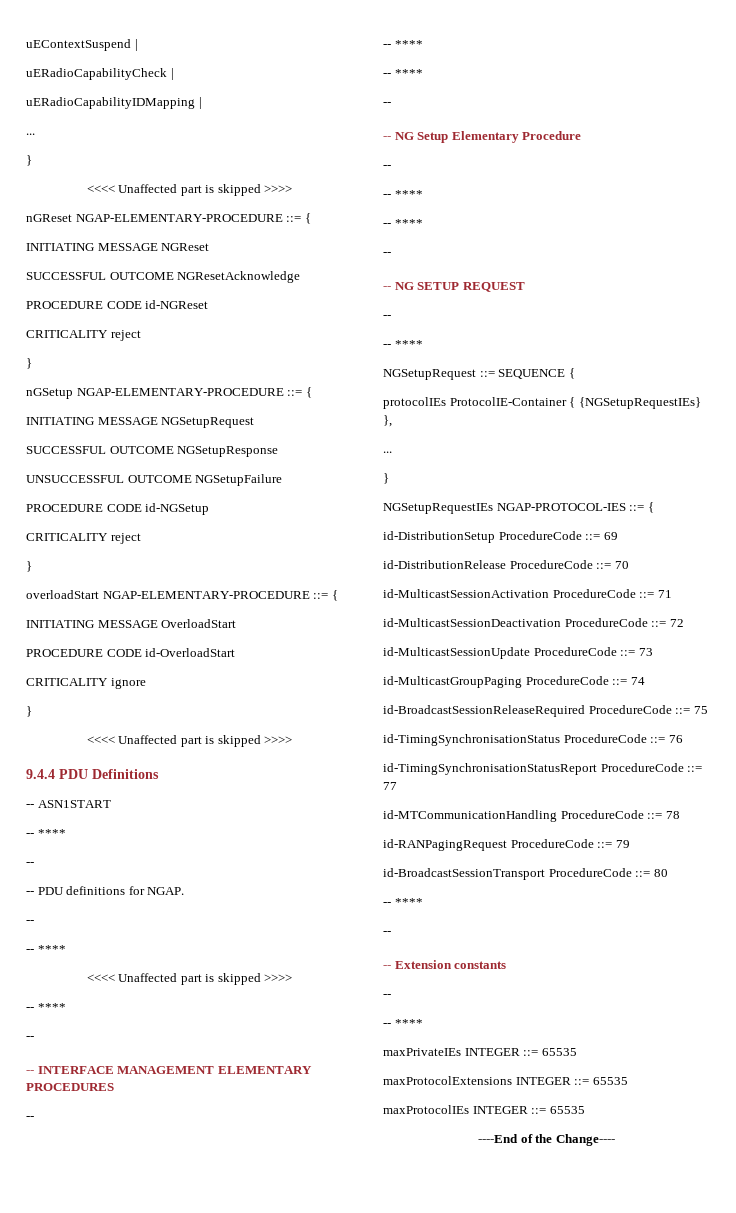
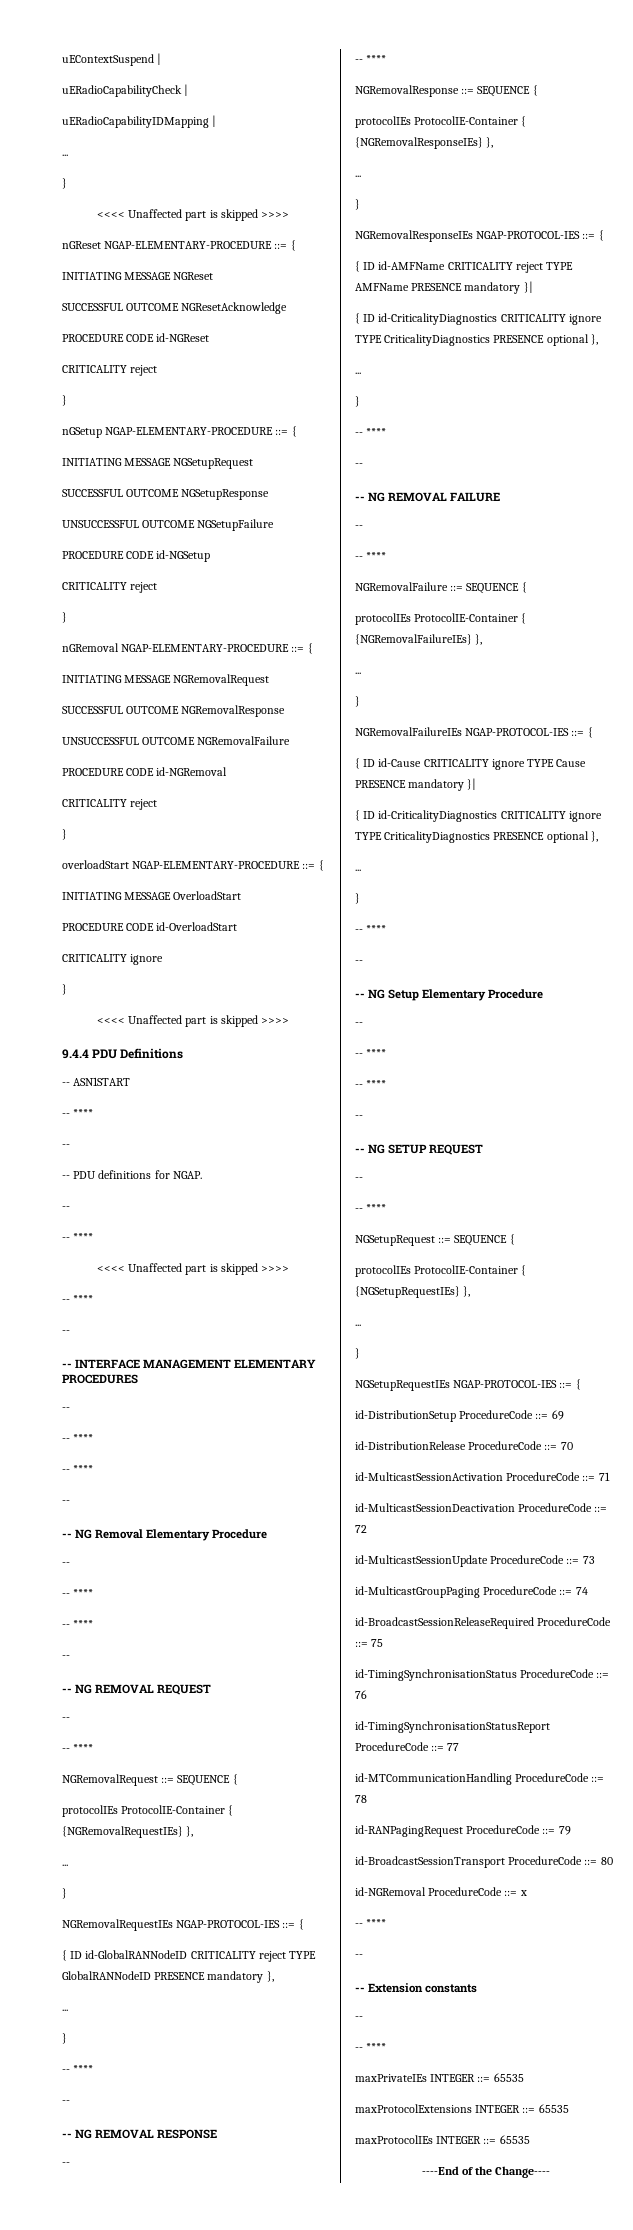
(32, 566) none -> [62,643,313,654] [62,674,270,686] [62,705,286,717] [62,736,291,745] [62,767,228,776] [62,799,158,810] [62,829,67,840] // nGRemoval NGAP-ELEMENTARY-PROCEDURE ::= { // INITIATING MESSAGE NGRemovalRequest // SUCCESSFUL OUTCOME NGRemovalResponse // UNSUCCESSFUL OUTCOME NGRemovalFailure // PROCEDURE CODE id-NGRemoval // CRITICALITY reject // }
(391, 104) none -> [62,1529,268,1541] [62,1562,70,1566] [62,1589,94,1597] [62,1620,94,1628] [62,1655,70,1659] [62,1684,212,1695] [62,1717,70,1721] [62,1744,94,1752] [62,1774,238,1786] [62,1805,234,1817] [62,1826,194,1838] [62,1864,68,1866] [62,1888,67,1899] [62,1919,304,1931] [62,1950,317,1962] [62,1971,274,1983] [62,2009,68,2011] [62,2033,67,2044] [62,2065,94,2073] [62,2100,70,2104] [62,2129,218,2139] [62,2162,70,2166] [355,55,387,63] [355,85,538,97] [355,116,527,128] [355,137,494,149] [355,175,361,177] [355,199,360,210] [355,230,604,242] [355,261,574,273] [355,281,533,294] [355,313,602,325] [355,334,598,346] [355,372,361,374] [355,396,360,407] [355,428,387,436] [355,463,363,467] [355,492,501,502] [355,525,363,529] [355,552,387,560] [355,582,527,594] [355,613,527,625] [355,634,483,645] [355,672,361,674] [355,696,360,707] [355,727,593,738] [355,758,587,770] [355,778,477,791] [355,810,602,822] [355,831,598,843] [355,869,361,871] [355,893,360,904] [355,925,387,933] [355,960,363,964] // -- NG Removal Elementary Procedure // -- // -- **** // -- **** // -- // -- NG REMOVAL REQUEST // -- // -- **** // NGRemovalRequest ::= SEQUENCE { // protocolIEs ProtocolIE-Container { {NGRemovalRequestIEs} }, // ... // } // NGRemovalRequestIEs NGAP-PROTOCOL-IES ::= { // { ID id-GlobalRANNodeID CRITICALITY reject TYPE GlobalRANNodeID PRESENCE mandatory }, // ... // } // -- **** // -- // -- NG REMOVAL RESPONSE // -- // -- **** // NGRemovalResponse ::= SEQUENCE { // protocolIEs ProtocolIE-Container { {NGRemovalResponseIEs} }, // ... // } // NGRemovalResponseIEs NGAP-PROTOCOL-IES ::= { // { ID id-AMFName CRITICALITY reject TYPE AMFName PRESENCE mandatory }| // { ID id-CriticalityDiagnostics CRITICALITY ignore TYPE CriticalityDiagnostics PRESENCE optional }, // ... // } // -- **** // -- // -- NG REMOVAL FAILURE // -- // -- **** // NGRemovalFailure ::= SEQUENCE { // protocolIEs ProtocolIE-Container { {NGRemovalFailureIEs} }, // ... // } // NGRemovalFailureIEs NGAP-PROTOCOL-IES ::= { // { ID id-Cause CRITICALITY ignore TYPE Cause PRESENCE mandatory }| // { ID id-CriticalityDiagnostics CRITICALITY ignore TYPE CriticalityDiagnostics PRESENCE optional }, // ... // } // -- **** // --
(668, 873) none -> [355,1887,527,1896] // id-NGRemoval ProcedureCode ::= x

